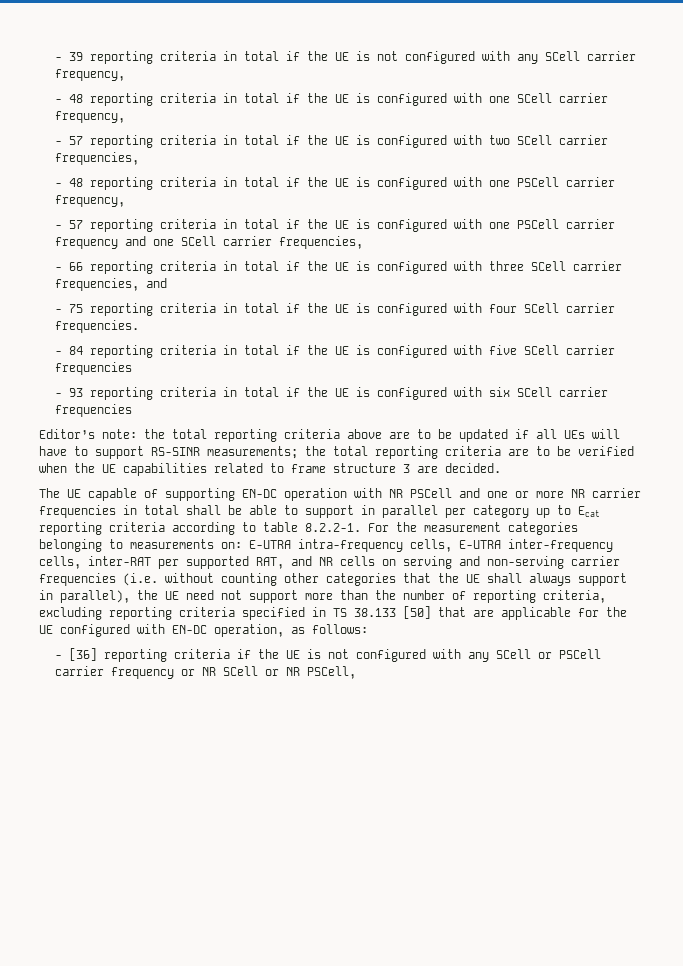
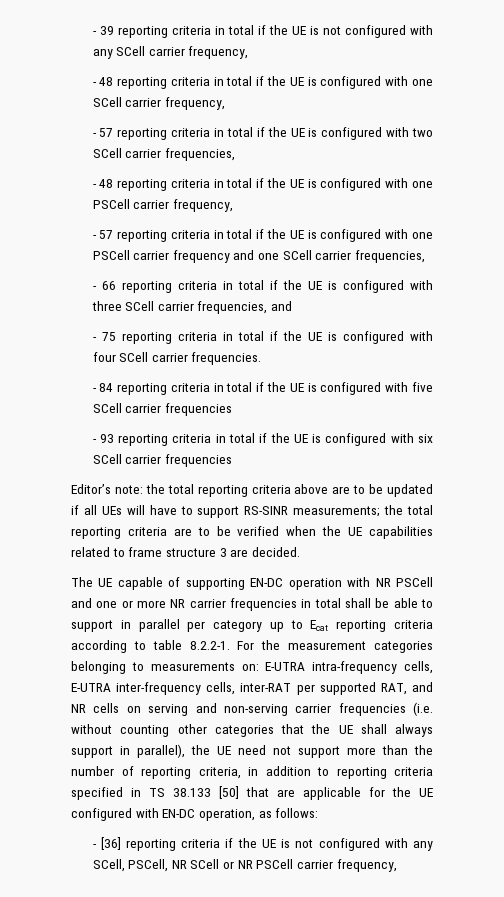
[39,607,102,620] excluding -> [248,766,329,776] in addition to
[496,649,602,659] [55,666,196,679] SCell or PSCell carrier frequency or -> [92,859,169,872] SCell, PSCell,
[307,666,357,679] PSCell, -> [256,859,397,872] PSCell carrier frequency,

